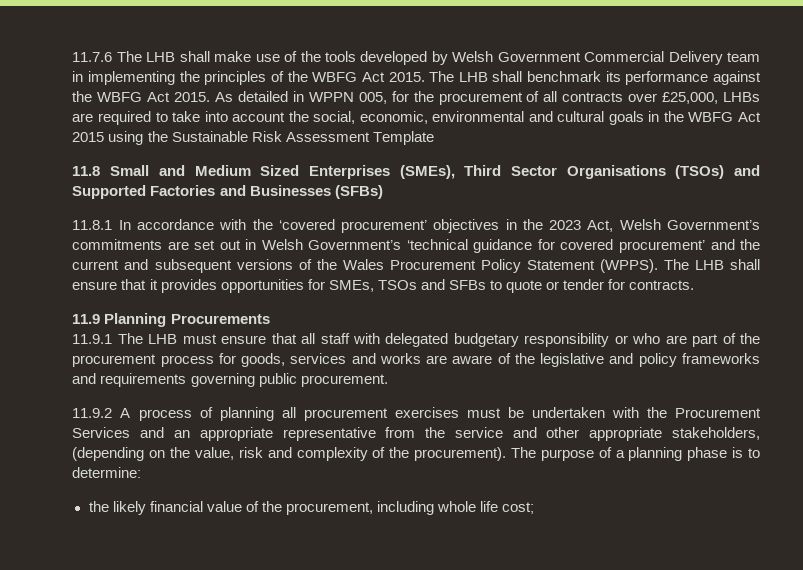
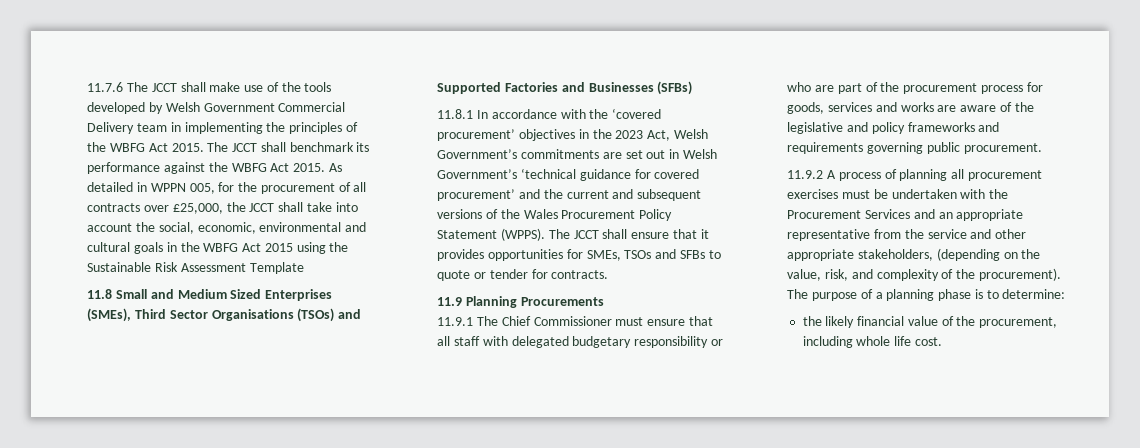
[146,52,176,62] LHB -> [151,83,177,92] JCCT
[458,72,488,82] LHB -> [232,143,258,152] JCCT
[723,92,760,102] [72,111,168,125] LHBs are required to -> [226,202,304,212] the JCCT shall
[694,260,724,270] LHB -> [573,230,599,239] JCCT
[148,334,178,344] LHB -> [501,316,612,326] Chief Commissioner
[238,447,263,458] risk -> [824,269,848,281] risk,
[502,502,535,514] cost; -> [914,337,942,346] cost.

